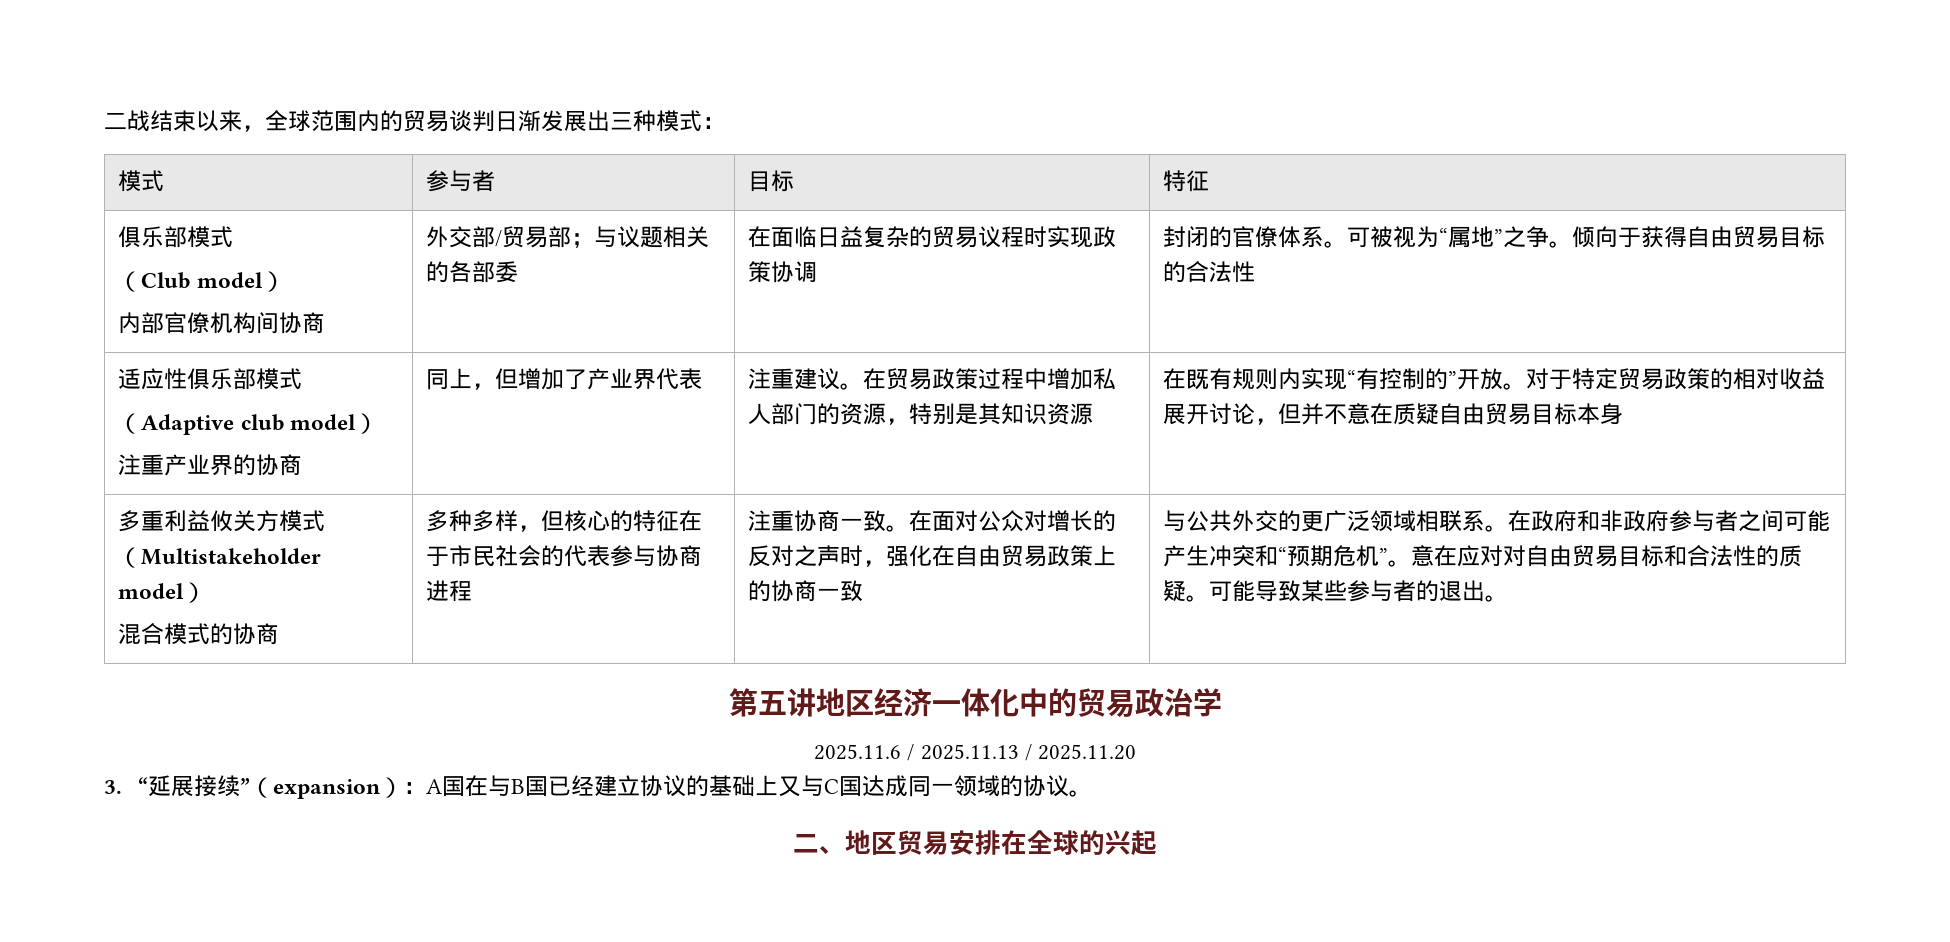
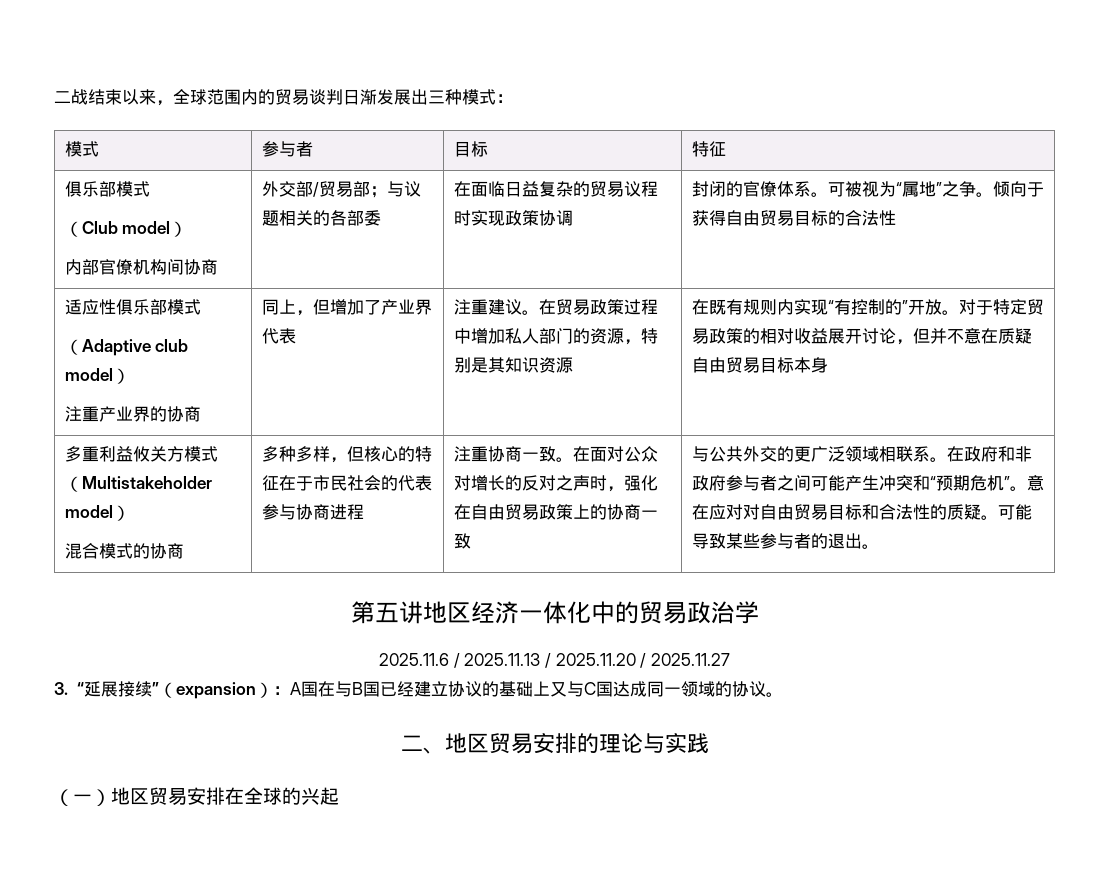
(1136, 752) none -> [640,653,730,668] / 2025.11.27
(1001, 842) none -> [576,733,709,754] [54,787,225,806] 的理论与实践 // （一）地区贸易安排

